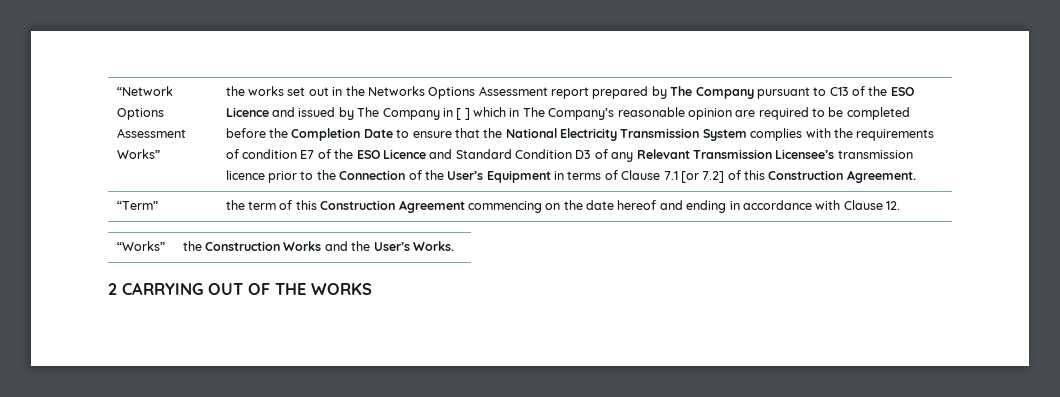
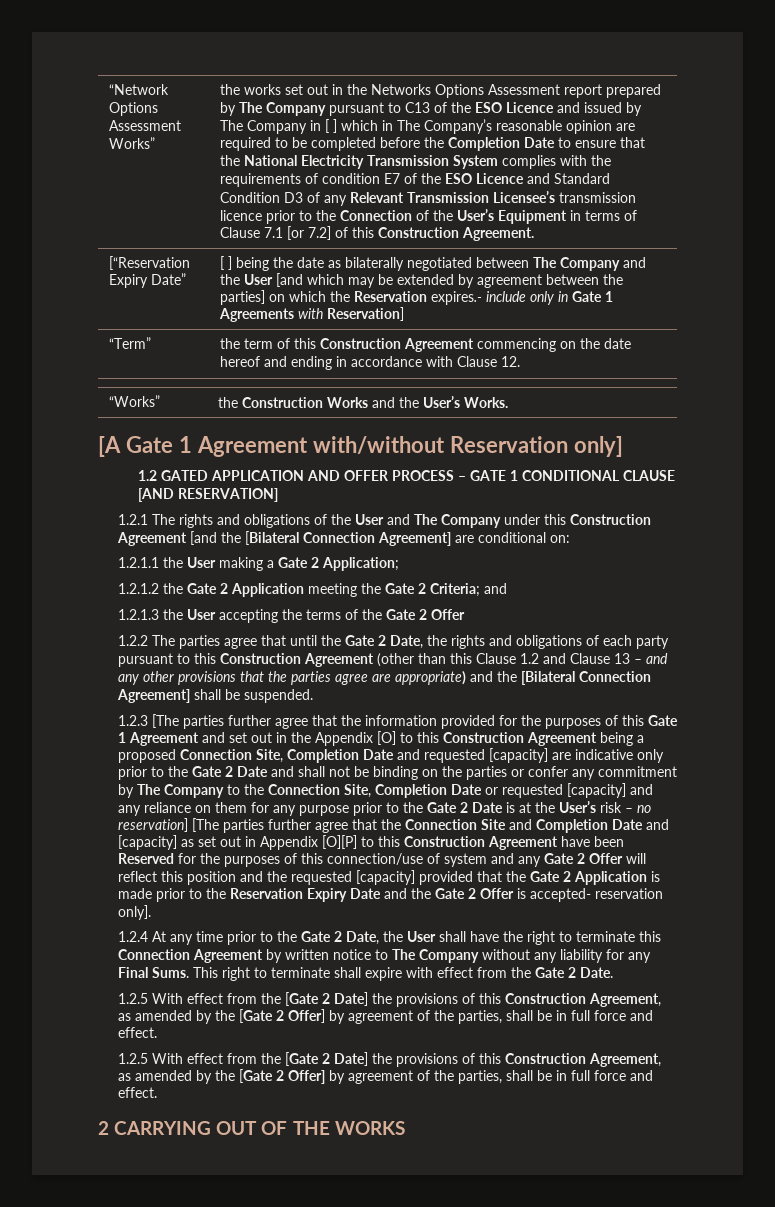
(916, 176) none -> [109,256,191,270] [109,273,187,288] [220,256,647,271] [220,273,624,288] [220,290,614,305] [219,307,405,322] // [“Reservation Expiry Date” | [ ] being the date as bilaterally negotiated between The Company and the User [and which may be extended by agreement between the parties] on which the Reservation expires.- include only in Gate 1 Agreements with Reservation]
(454, 246) none -> [98,436,623,457] [137,470,675,481] [137,488,278,502] [117,514,651,528] [116,531,570,546] [117,557,399,571] [117,583,507,597] [117,609,465,623] [117,635,669,649] [117,653,668,667] [117,671,651,685] [116,689,313,703] [117,714,678,729] [117,731,644,746] [117,748,664,763] [117,766,677,780] [117,783,653,798] [117,800,651,816] [117,818,669,833] [117,835,624,850] [117,853,646,867] [117,870,660,885] [117,888,663,902] [117,905,151,920] [117,931,661,945] [117,949,651,963] [117,967,613,981] [117,992,661,1007] [117,1009,653,1024] [117,1027,157,1038] [117,1052,661,1067] [117,1069,653,1084] [117,1087,157,1098] // [A Gate 1 Agreement with/without Reservation only] // 1.2 GATED APPLICATION AND OFFER PROCESS – GATE 1 CONDITIONAL CLAUSE [AND RESERVATION] // 1.2.1 The rights and obligations of the User and The Company under this Construction Agreement [and the [Bilateral Connection Agreement] are conditional on: // 1.2.1.1 the User making a Gate 2 Application; // 1.2.1.2 the Gate 2 Application meeting the Gate 2 Criteria; and // 1.2.1.3 the User accepting the terms of the Gate 2 Offer // 1.2.2 The parties agree that until the Gate 2 Date, the rights and obligations of each party pursuant to this Construction Agreement (other than this Clause 1.2 and Clause 13 – and any other provisions that the parties agree are appropriate) and the [Bilateral Connection Agreement] shall be suspended. // 1.2.3 [The parties further agree that the information provided for the purposes of this Gate 1 Agreement and set out in the Appendix [O] to this Construction Agreement being a proposed Connection Site, Completion Date and requested [capacity] are indicative only prior to the Gate 2 Date and shall not be binding on the parties or confer any commitment by The Company to the Connection Site, Completion Date or requested [capacity] and any reliance on them for any purpose prior to the Gate 2 Date is at the User’s risk – no reservation] [The parties further agree that the Connection Site and Completion Date and [capacity] as set out in Appendix [O][P] to this Construction Agreement have been Reserved for the purposes of this connection/use of system and any Gate 2 Offer will reflect this position and the requested [capacity] provided that the Gate 2 Application is made prior to the Reservation Expiry Date and the Gate 2 Offer is accepted- reservation only]. // 1.2.4 At any time prior to the Gate 2 Date, the User shall have the right to terminate this Connection Agreement by written notice to The Company without any liability for any Final Sums. This right to terminate shall expire with effect from the Gate 2 Date. // 1.2.5 With effect from the [Gate 2 Date] the provisions of this Construction Agreement, as amended by the [Gate 2 Offer] by agreement of the parties, shall be in full force and effect. // 1.2.5 With effect from the [Gate 2 Date] the provisions of this Construction Agreement, as amended by the [Gate 2 Offer] by agreement of the parties, shall be in full force and effect.

